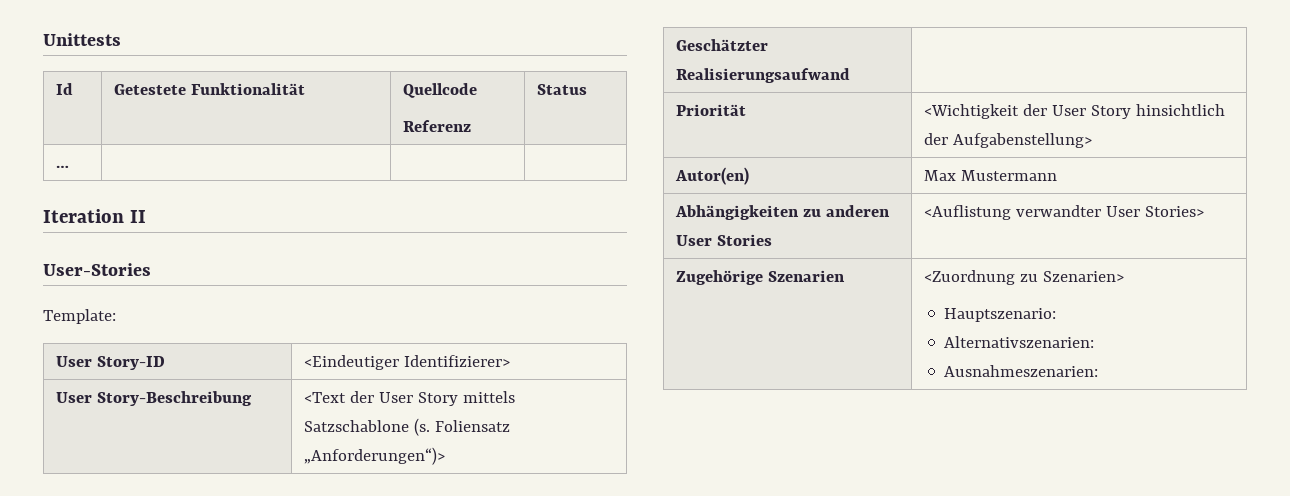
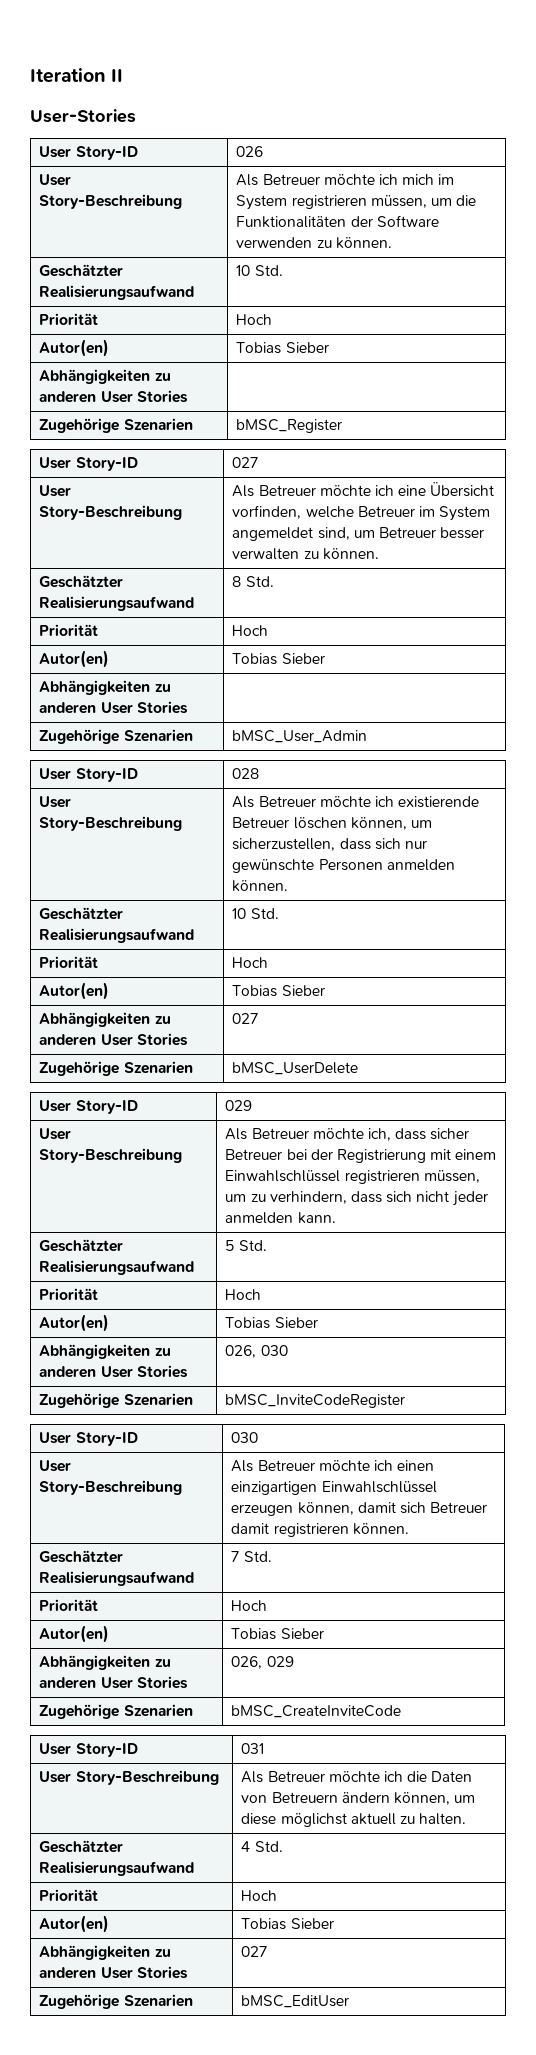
[43,33,121,46] [56,83,74,95] [114,83,306,95] [403,83,478,98] [403,120,472,132] [537,84,588,95] [56,165,70,168] Unittests // Id | Getestete Funktionalität | Quellcode // Referenz | Status // … | | | // -> (30, 75) none
[43,309,116,324] [56,356,166,370] [304,355,511,370] [56,391,253,406] [304,391,516,406] [304,418,511,436] [304,447,446,465] [676,39,769,51] [676,68,851,83] [676,104,747,116] [924,104,1226,119] [924,133,1093,148] [675,167,750,185] [924,170,1058,181] [675,205,891,220] [676,234,773,246] [924,205,1205,220] [676,270,846,285] [924,270,1125,285] [944,308,1057,322] [944,336,1095,348] [944,365,1099,377] // Template: // User Story-ID | <Eindeutiger Identifizierer> // User Story-Beschreibung | <Text der User Story mittels Satzschablone (s. Foliensatz „Anforderungen“)> // Geschätzter Realisierungsaufwand | // Priorität | <Wichtigkeit der User Story hinsichtlich der Aufgabenstellung> // Autor(en) | Max Mustermann // Abhängigkeiten zu anderen User Stories | <Auflistung verwandter User Stories> // Zugehörige Szenarien | <Zuordnung zu Szenarien> // Hauptszenario: // Alternativszenarien: // Ausnahmeszenarien: -> [39,146,138,160] [236,146,264,157] [39,174,72,186] [39,194,183,209] [236,174,455,186] [236,195,477,210] [236,215,439,228] [236,237,392,249] [39,264,124,277] [39,285,195,300] [236,265,283,276] [39,313,99,325] [236,314,273,325] [39,339,110,357] [236,342,329,354] [39,369,171,384] [39,390,188,403] [39,418,193,433] [236,419,343,433] [39,457,138,471] [232,457,259,468] [39,485,72,497] [39,505,183,520] [232,482,495,497] [232,505,491,521] [232,527,485,541] [232,548,379,560] [39,575,124,588] [39,596,195,611] [232,576,274,587] [39,624,99,636] [232,625,269,636] [39,650,110,668] [232,653,325,665] [39,680,171,695] [39,701,188,714] [39,729,193,744] [232,730,368,743] [39,768,138,782] [232,768,260,779] [39,796,72,808] [39,816,183,831] [232,796,480,808] [232,817,433,830] [232,838,428,851] [232,859,455,873] [232,880,289,892] [39,907,124,920] [39,928,195,943] [232,908,279,919] [39,956,99,968] [232,957,269,968] [39,982,110,1000] [232,985,325,997] [39,1012,171,1027] [39,1033,188,1046] [232,1013,259,1024] [39,1061,193,1076] [232,1062,359,1075] [39,1100,138,1114] [225,1100,253,1111] [39,1128,72,1140] [39,1148,183,1163] [225,1128,470,1141] [225,1149,497,1163] [225,1170,480,1184] [225,1191,488,1206] [225,1212,336,1224] [39,1239,124,1252] [39,1260,195,1275] [225,1240,267,1251] [39,1288,99,1300] [225,1289,262,1300] [39,1314,110,1332] [225,1317,318,1329] [39,1344,171,1359] [39,1365,188,1378] [225,1345,288,1358] [39,1393,193,1408] [225,1394,406,1408] [39,1432,138,1446] [231,1432,259,1443] [39,1460,72,1472] [39,1480,183,1495] [231,1460,435,1472] [231,1481,437,1495] [231,1502,488,1516] [231,1523,409,1537] [39,1550,124,1563] [39,1571,195,1586] [231,1551,272,1562] [39,1599,99,1611] [231,1600,268,1611] [39,1625,110,1643] [231,1628,324,1640] [39,1655,171,1670] [39,1676,188,1689] [231,1656,294,1669] [39,1704,193,1719] [231,1705,402,1718] [39,1743,138,1757] [241,1743,265,1754] [39,1770,219,1785] [241,1771,473,1783] [241,1792,476,1805] [241,1813,467,1827] [39,1840,124,1853] [39,1861,195,1876] [241,1841,283,1852] [39,1889,99,1901] [241,1890,278,1901] [39,1915,110,1933] [241,1918,334,1930] [39,1945,171,1960] [39,1966,188,1979] [241,1946,268,1957] [39,1994,193,2009] [241,1995,350,2008] // User Story-ID | 026 // User Story-Beschreibung | Als Betreuer möchte ich mich im System registrieren müssen, um die Funktionalitäten der Software verwenden zu können. // Geschätzter Realisierungsaufwand | 10 Std. // Priorität | Hoch // Autor(en) | Tobias Sieber // Abhängigkeiten zu anderen User Stories | // Zugehörige Szenarien | bMSC_Register // User Story-ID | 027 // User Story-Beschreibung | Als Betreuer möchte ich eine Übersicht vorfinden, welche Betreuer im System angemeldet sind, um Betreuer besser verwalten zu können. // Geschätzter Realisierungsaufwand | 8 Std. // Priorität | Hoch // Autor(en) | Tobias Sieber // Abhängigkeiten zu anderen User Stories | // Zugehörige Szenarien | bMSC_User_Admin // User Story-ID | 028 // User Story-Beschreibung | Als Betreuer möchte ich existierende Betreuer löschen können, um sicherzustellen, dass sich nur gewünschte Personen anmelden können. // Geschätzter Realisierungsaufwand | 10 Std. // Priorität | Hoch // Autor(en) | Tobias Sieber // Abhängigkeiten zu anderen User Stories | 027 // Zugehörige Szenarien | bMSC_UserDelete // User Story-ID | 029 // User Story-Beschreibung | Als Betreuer möchte ich, dass sicher Betreuer bei der Registrierung mit einem Einwahlschlüssel registrieren müssen, um zu verhindern, dass sich nicht jeder anmelden kann. // Geschätzter Realisierungsaufwand | 5 Std. // Priorität | Hoch // Autor(en) | Tobias Sieber // Abhängigkeiten zu anderen User Stories | 026, 030 // Zugehörige Szenarien | bMSC_InviteCodeRegister // User Story-ID | 030 // User Story-Beschreibung | Als Betreuer möchte ich einen einzigartigen Einwahlschlüssel erzeugen können, damit sich Betreuer damit registrieren können. // Geschätzter Realisierungsaufwand | 7 Std. // Priorität | Hoch // Autor(en) | Tobias Sieber // Abhängigkeiten zu anderen User Stories | 026, 029 // Zugehörige Szenarien | bMSC_CreateInviteCode // User Story-ID | 031 // User Story-Beschreibung | Als Betreuer möchte ich die Daten von Betreuern ändern können, um diese möglichst aktuell zu halten. // Geschätzter Realisierungsaufwand | 4 Std. // Priorität | Hoch // Autor(en) | Tobias Sieber // Abhängigkeiten zu anderen User Stories | 027 // Zugehörige Szenarien | bMSC_EditUser

